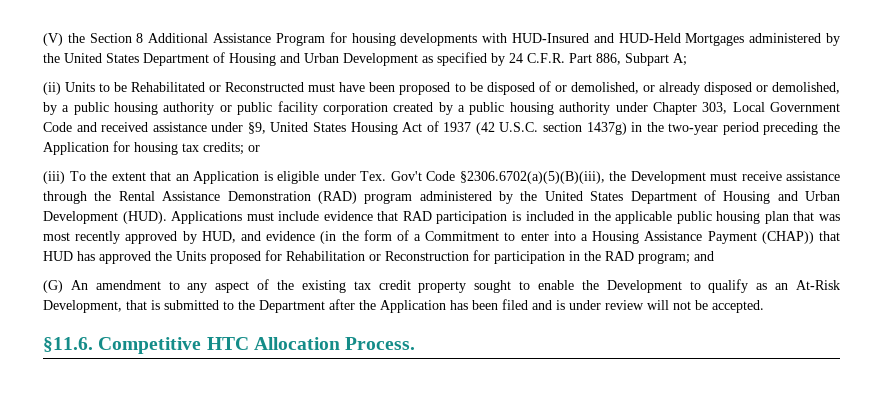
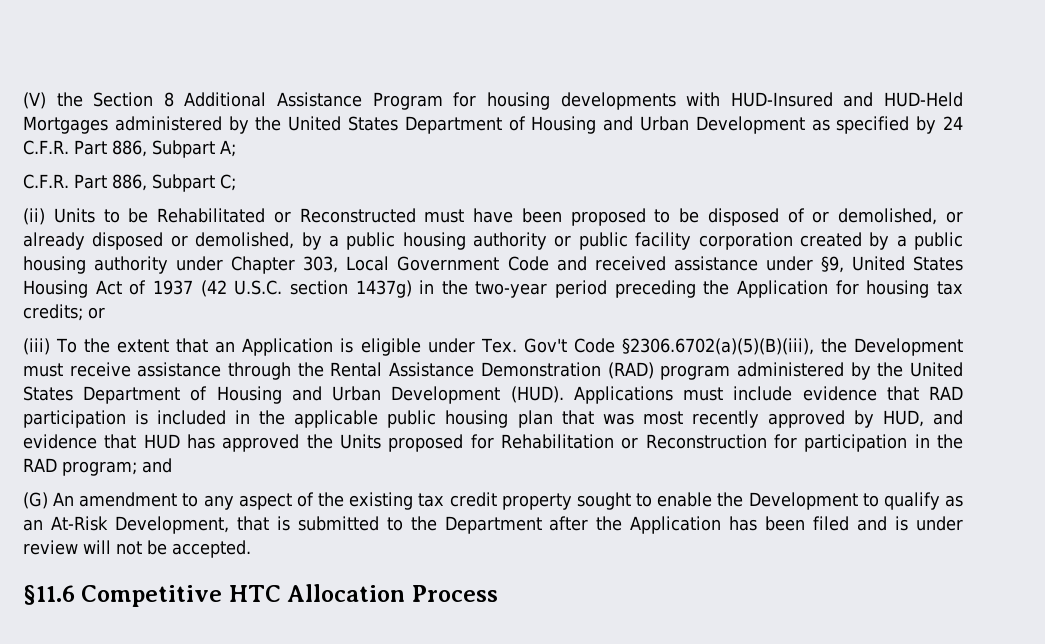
(687, 59) none -> [23,174,236,192] // C.F.R. Part 886, Subpart C;
[320,230,814,244] (in the form of a Commitment to enter into a Housing Assistance Payment (CHAP)) -> (97, 441) none
[43,337,93,352] §11.6. -> [23,585,75,605] §11.6
[345,337,416,350] Process. -> [411,585,498,602] Process

